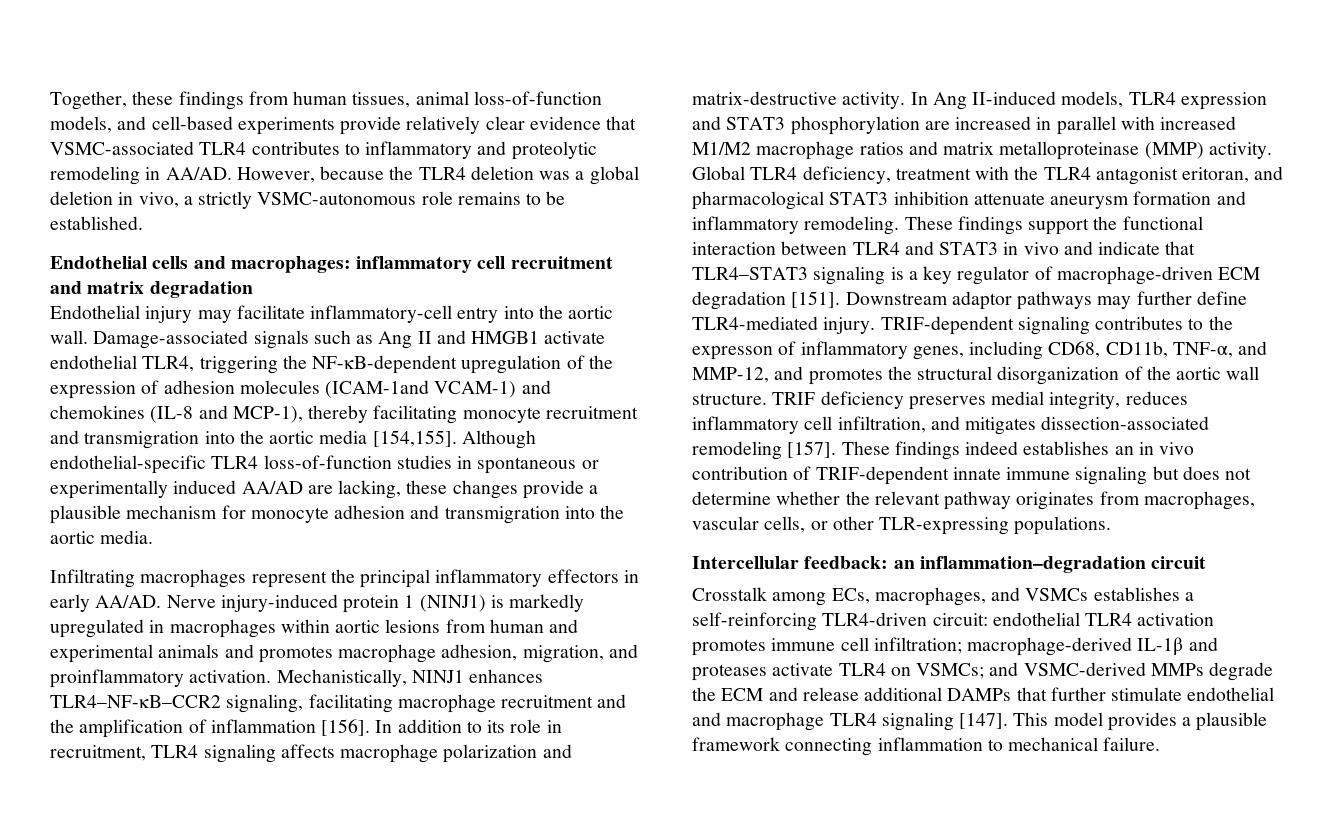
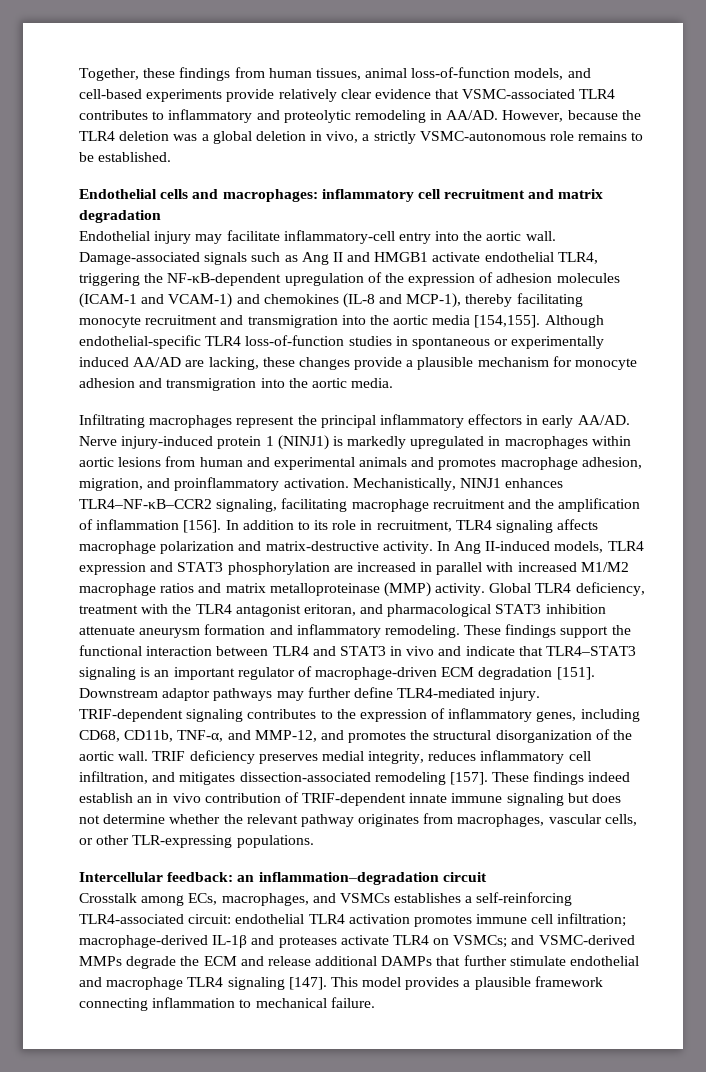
[325,380,430,398] (ICAM-1and -> [79,293,165,308] (ICAM-1 and
[908,266,953,284] a key -> [154,667,235,680] an important
[692,346,773,360] expresson -> [359,709,427,722] expression
[1226,366,1260,380] [692,393,767,405] wall structure. -> [118,751,149,761] wall.
[1023,441,1110,455] establishes -> [79,793,133,803] establish
[822,612,928,626] TLR4-driven -> [79,914,184,924] TLR4-associated

